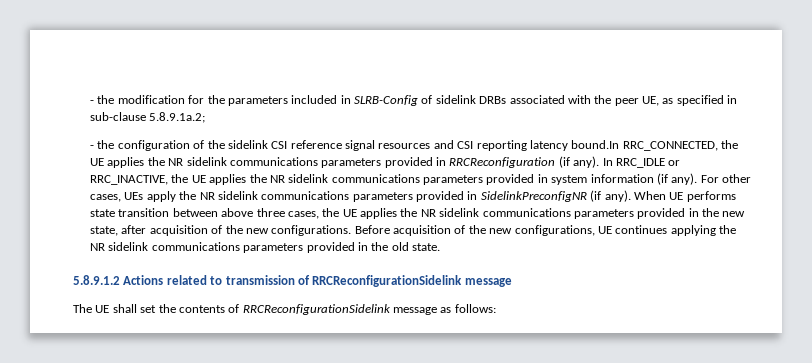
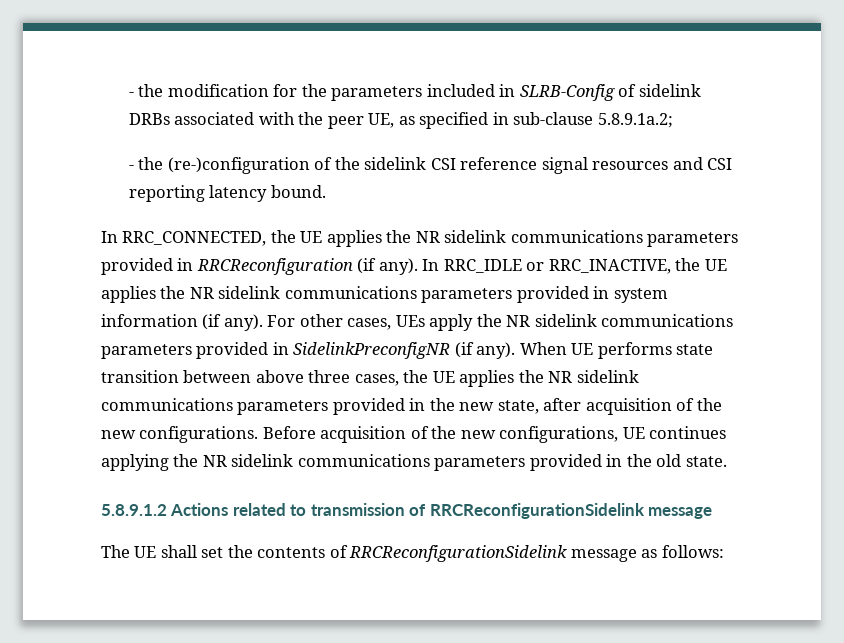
[117,140,190,151] configuration -> [167,157,310,174] (re-)configuration
[571,140,620,149] bound.In -> [270,185,326,198] [101,231,118,243] bound. // In

